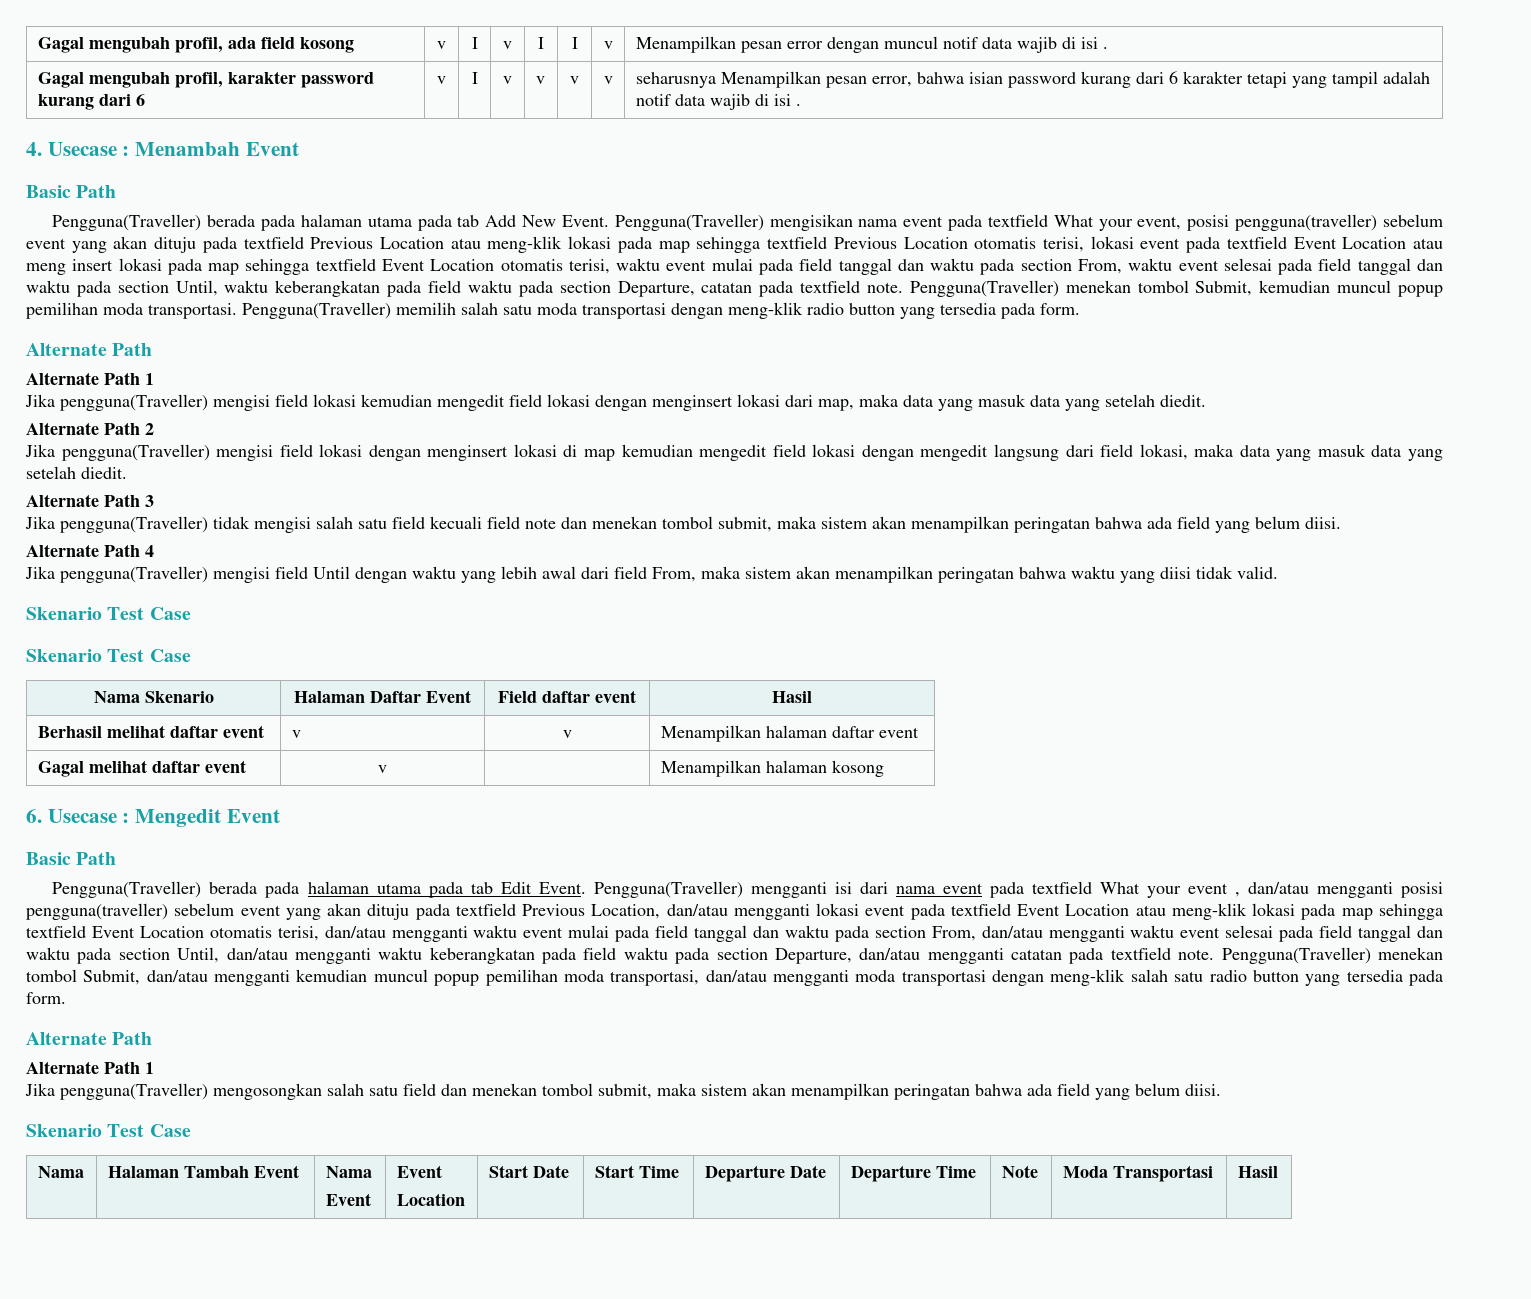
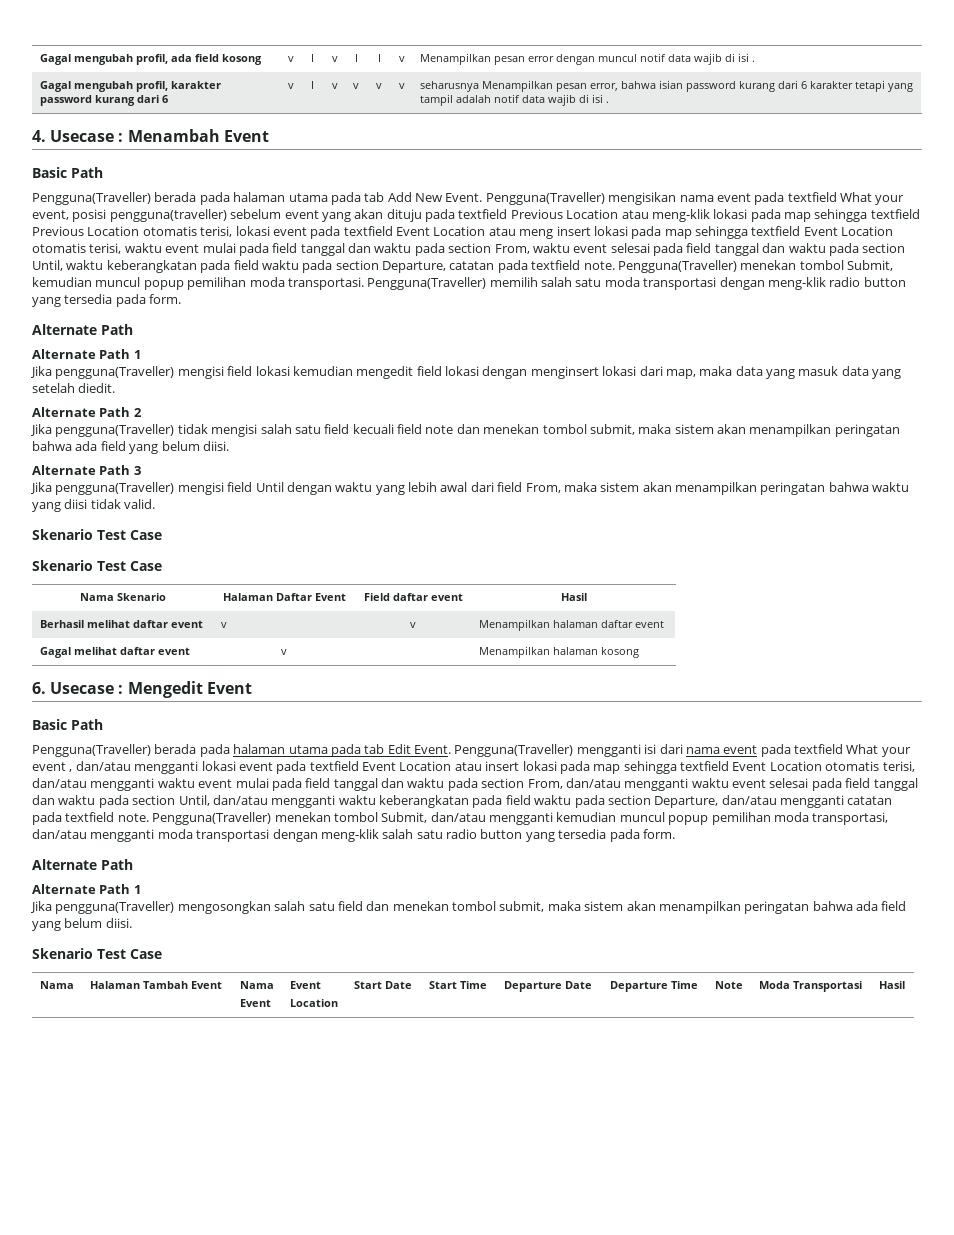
[25,444,1443,461] [26,466,127,479] [26,494,154,507] // Jika pengguna(Traveller) mengisi field lokasi dengan menginsert lokasi di map kemudian mengedit field lokasi dengan mengedit langsung dari field lokasi, maka data yang masuk data yang setelah diedit. // Alternate Path 3 -> (142, 412) none
[145,545,154,557] 4 -> [133,466,141,475] 3
[1401,882,1444,898] [26,903,1247,920] posisi pengguna(traveller) sebelum event yang akan dituju pada textfield Previous Location, dan/atau mengganti lokasi event pada textfield Event Location atau meng-klik -> [201,761,520,774] lokasi event pada textfield Event Location atau insert

